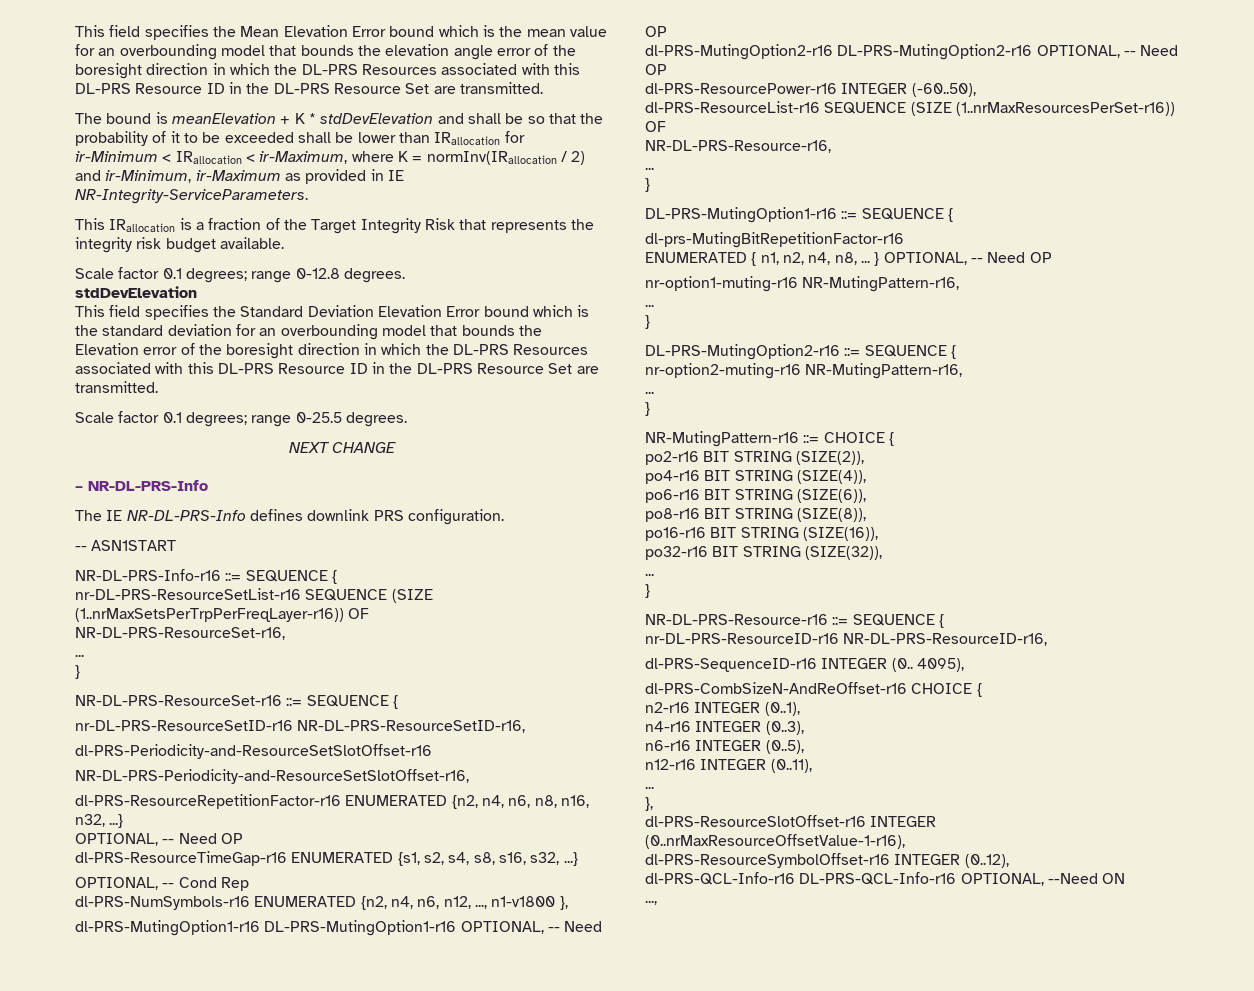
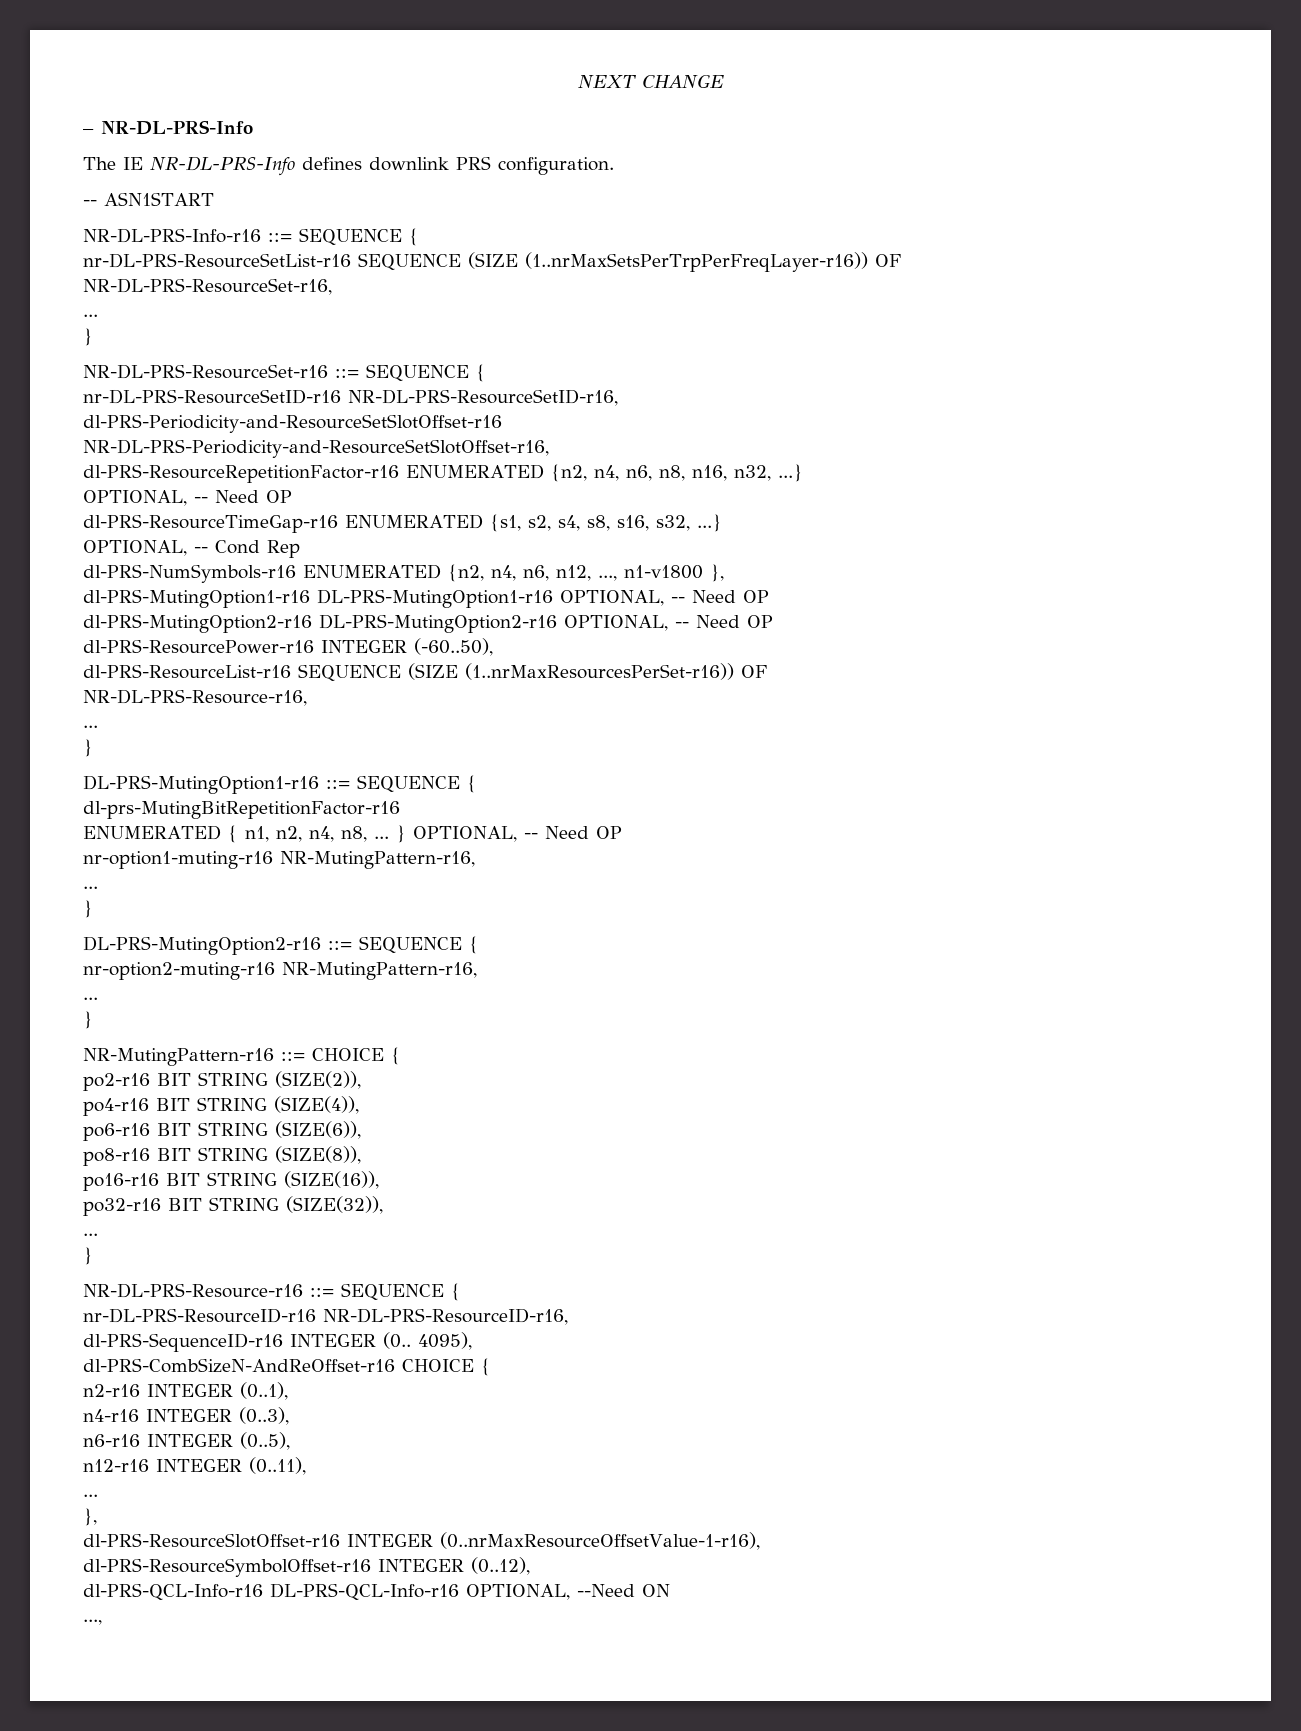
[75,25,607,40] [75,44,576,60] [75,63,580,79] [75,82,543,94] [75,112,604,124] [75,131,525,146] [75,151,586,165] [75,169,404,184] [75,189,308,204] [75,218,594,234] [75,237,284,253] [75,267,405,283] [75,286,197,298] [75,305,590,320] [75,324,542,340] [75,343,589,359] [75,362,599,374] [75,381,158,393] [75,411,407,427] This field specifies the Mean Elevation Error bound which is the mean value for an overbounding model that bounds the elevation angle error of the boresight direction in which the DL-PRS Resources associated with this DL-PRS Resource ID in the DL-PRS Resource Set are transmitted. // The bound is meanElevation + K * stdDevElevation and shall be so that the probability of it to be exceeded shall be lower than IRallocation for ir-Minimum < IRallocation < ir-Maximum, where K = normInv(IRallocation / 2) and ir-Minimum, ir-Maximum as provided in IE NR-Integrity-ServiceParameters. // This IRallocation is a fraction of the Target Integrity Risk that represents the integrity risk budget available. // Scale factor 0.1 degrees; range 0-12.8 degrees. // stdDevElevation // This field specifies the Standard Deviation Elevation Error bound which is the standard deviation for an overbounding model that bounds the Elevation error of the boresight direction in which the DL-PRS Resources associated with this DL-PRS Resource ID in the DL-PRS Resource Set are transmitted. // Scale factor 0.1 degrees; range 0-25.5 degrees. // -> (577, 81) none

